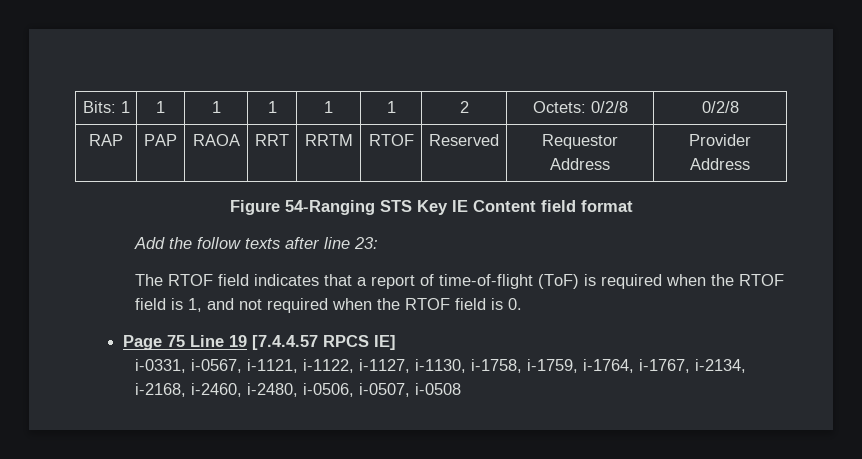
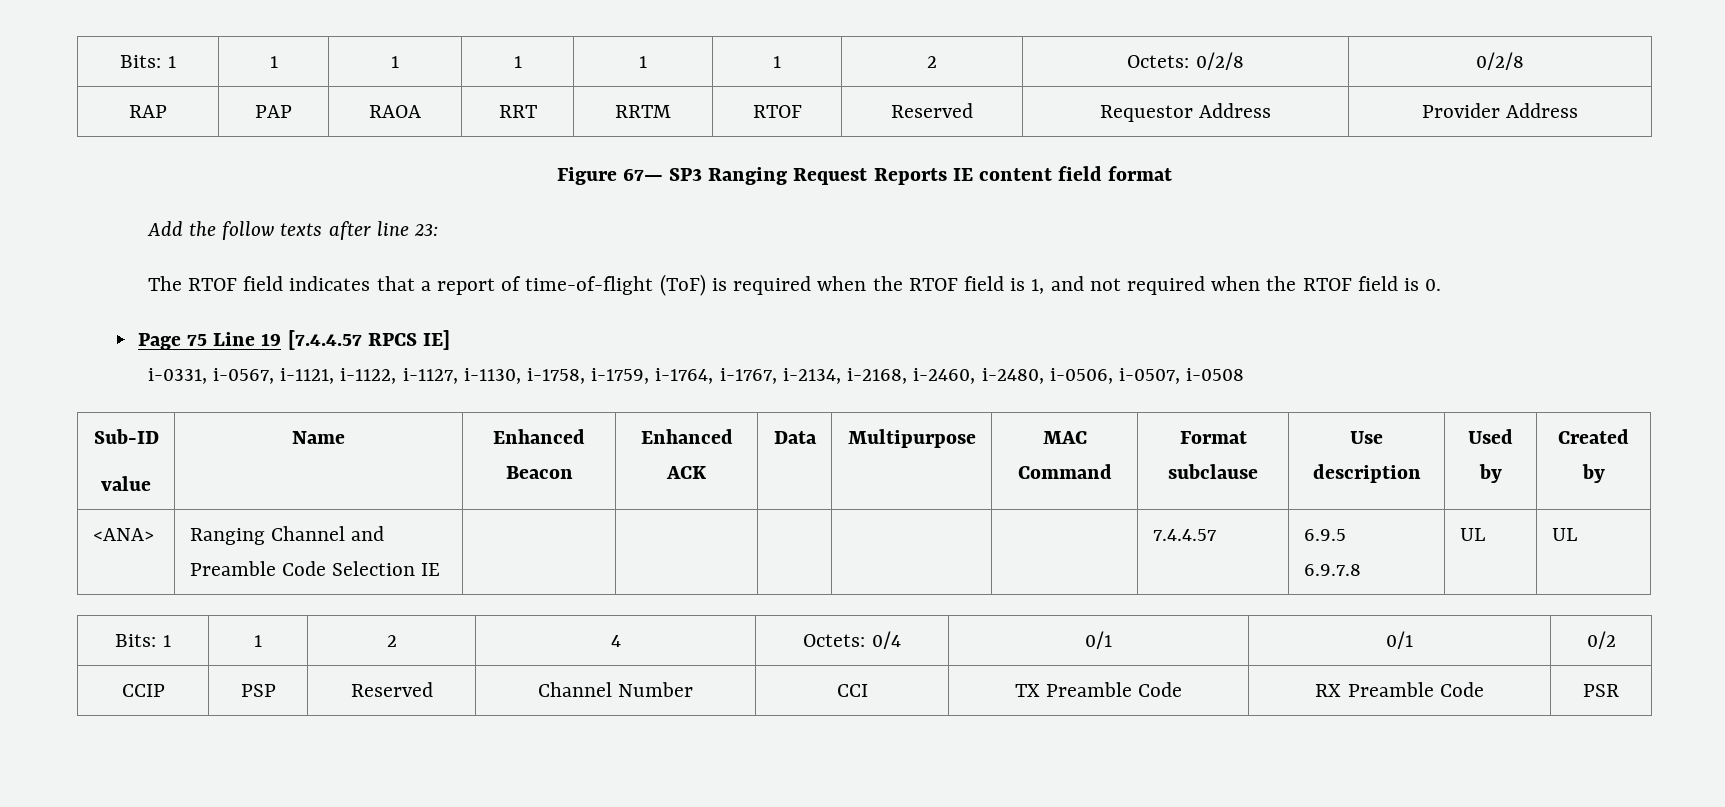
[284,200,536,215] 54-Ranging STS Key IE Content -> [622,167,1053,185] 67— SP3 Ranging Request Reports IE content
(461, 389) none -> [93,429,159,444] [101,476,151,491] [292,431,345,444] [492,429,585,444] [505,466,573,479] [640,429,733,444] [666,466,706,479] [773,431,817,444] [847,429,976,448] [1042,431,1087,444] [1017,464,1112,479] [1179,431,1247,444] [1168,464,1258,479] [1350,431,1383,444] [1312,464,1421,483] [1468,429,1513,444] [1478,464,1502,483] [1558,429,1629,444] [1581,464,1605,483] [92,528,154,541] [189,526,384,545] [189,561,441,576] [1152,529,1216,541] [1303,529,1346,541] [1303,564,1361,576] [1459,528,1485,541] [1551,528,1577,541] [115,634,171,647] [254,635,262,647] [386,635,397,647] [610,635,621,647] [803,631,901,649] [1085,631,1112,649] [1386,631,1413,649] [1586,631,1616,649] [121,684,165,697] [240,684,276,697] [350,682,433,697] [537,682,694,697] [836,684,868,697] [1014,682,1183,697] [1315,682,1484,697] [1583,684,1619,697] // Sub-ID // value | Name | Enhanced Beacon | Enhanced ACK | Data | Multipurpose | MAC Command | Format subclause | Use description | Used by | Created by // <ANA> | Ranging Channel and Preamble Code Selection IE | | | | | | 7.4.4.57 | 6.9.5 // 6.9.7.8 | UL | UL // Bits: 1 | 1 | 2 | 4 | Octets: 0/4 | 0/1 | 0/1 | 0/2 // CCIP | PSP | Reserved | Channel Number | CCI | TX Preamble Code | RX Preamble Code | PSR

